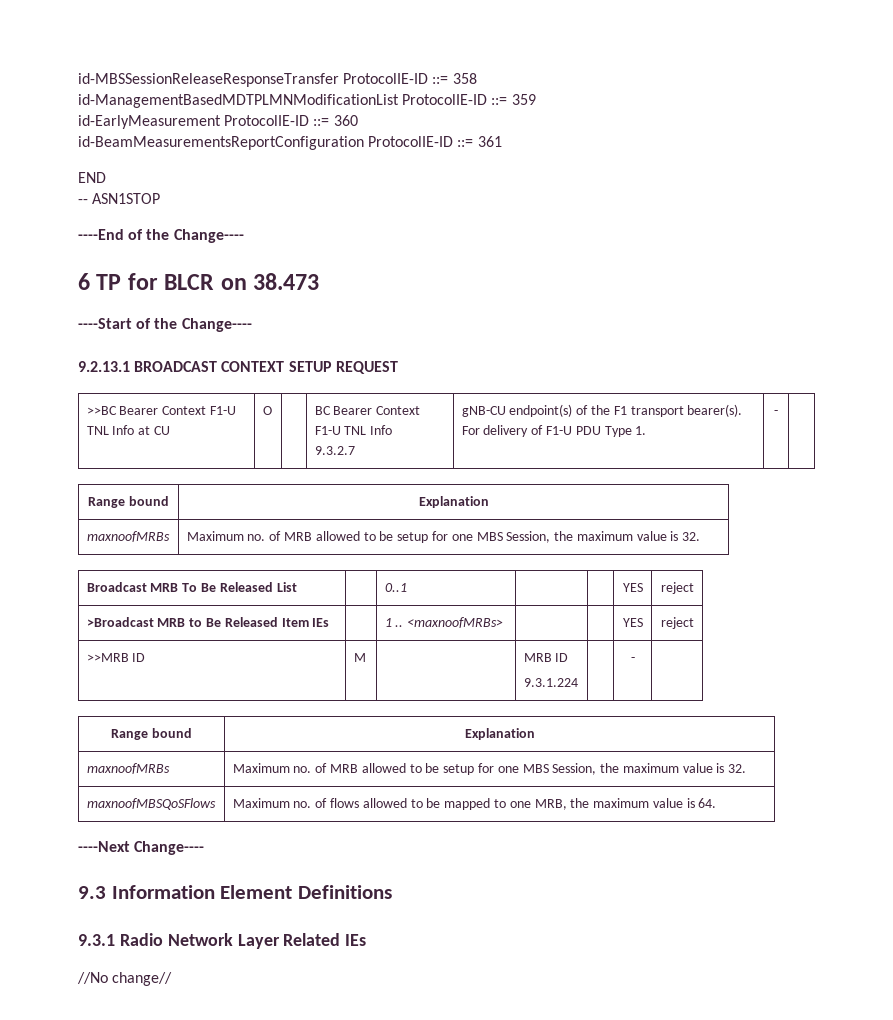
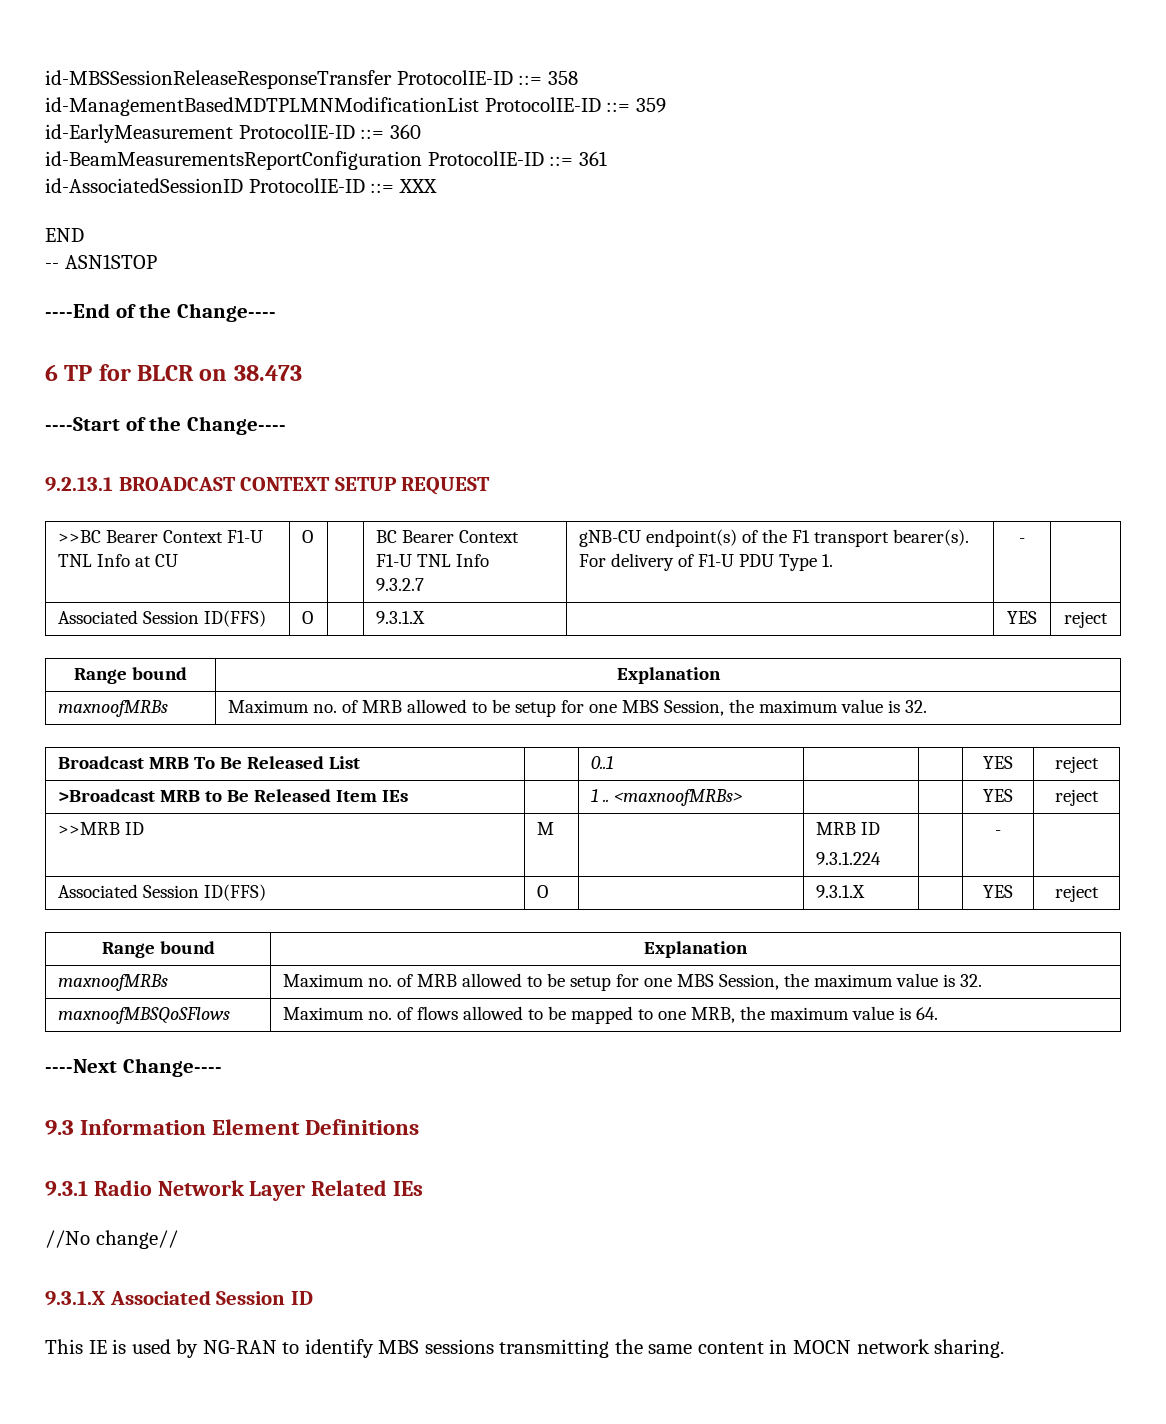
(502, 141) none -> [45,178,437,193] // id-AssociatedSessionID ProtocolIE-ID ::= XXX
(778, 412) none -> [57,610,266,627] [301,611,313,624] [375,611,425,624] [1007,611,1037,624] [1064,611,1108,628] // Associated Session ID(FFS) | O | | 9.3.1.X | | YES | reject
(635, 659) none -> [57,884,266,901] [536,885,548,898] [815,885,865,898] [983,885,1013,898] [1055,885,1099,902] // Associated Session ID(FFS) | O | | 9.3.1.X | | YES | reject
(173, 979) none -> [45,1290,313,1306] [45,1339,1005,1358] // 9.3.1.X Associated Session ID // This IE is used by NG-RAN to identify MBS sessions transmitting the same content in MOCN network sharing.

